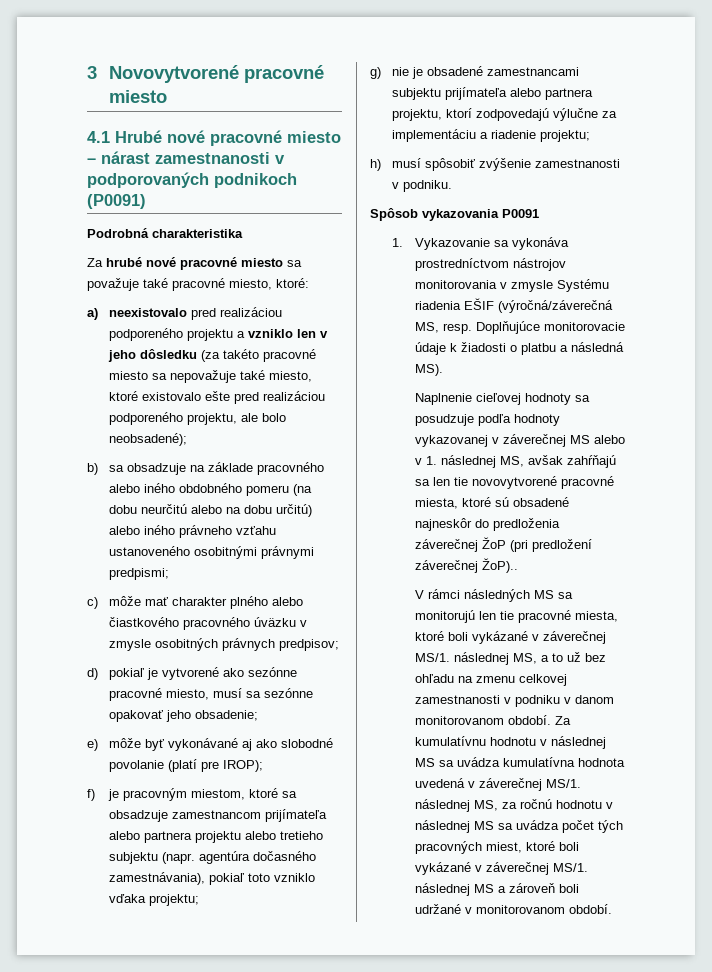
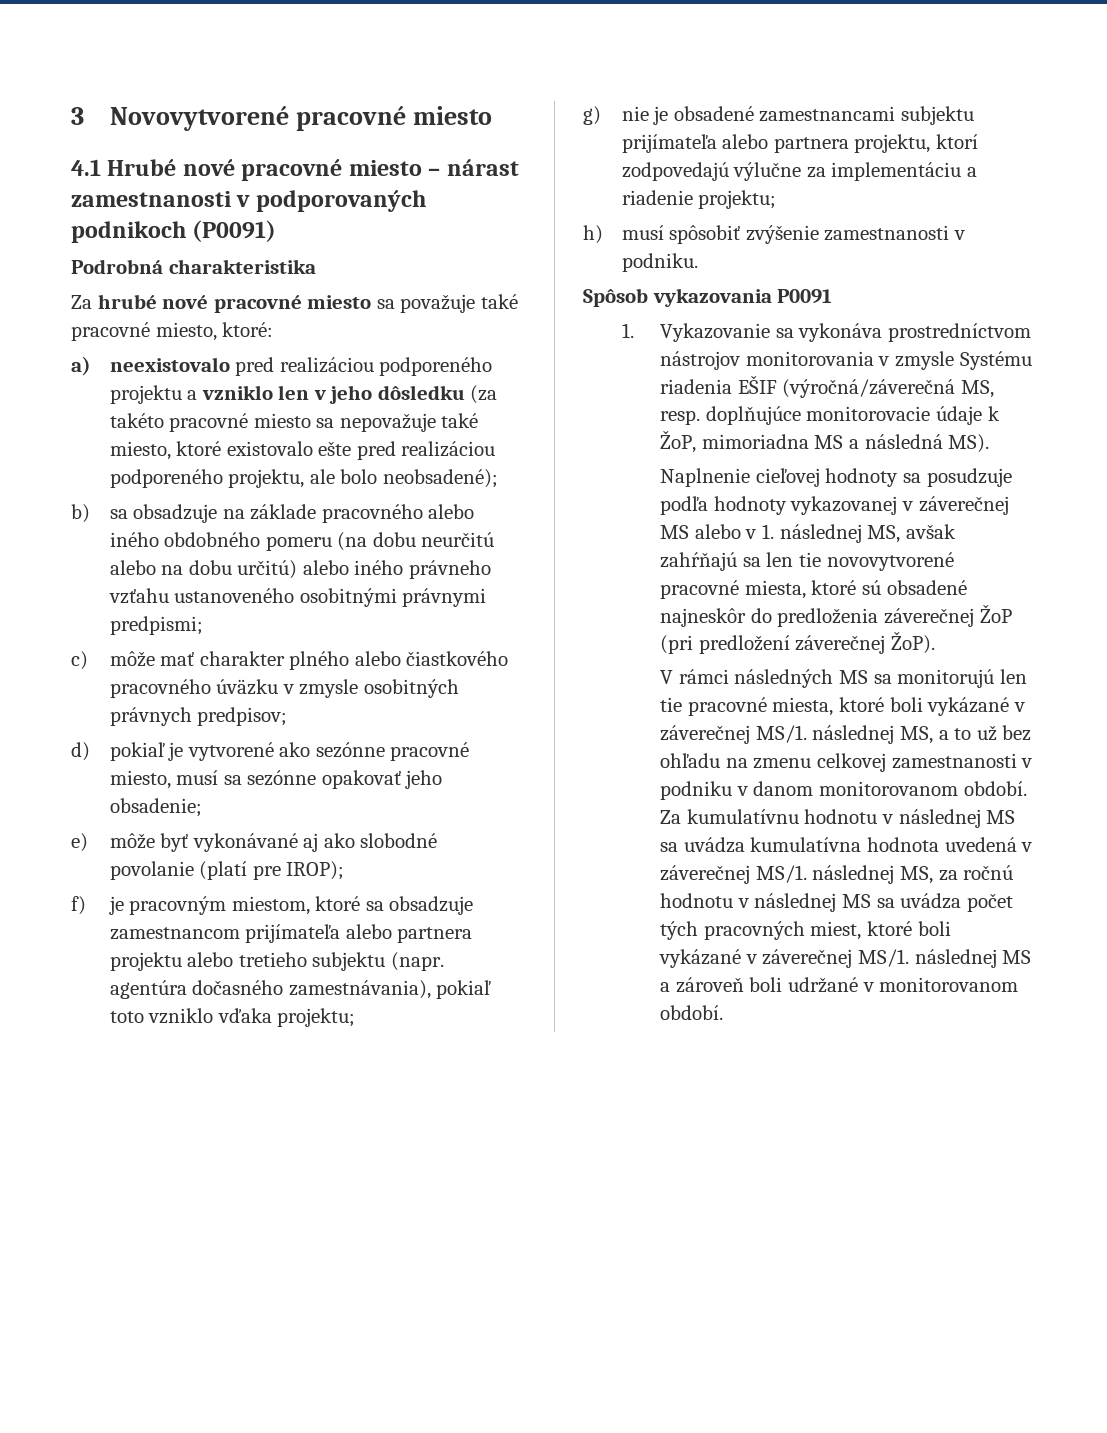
[475,321,540,334] Doplňujúce -> [705,406,801,425] doplňujúce
[460,342,556,355] žiadosti o platbu -> [660,430,844,453] ŽoP, mimoriadna MS
[481,558,518,573] ŽoP).. -> [891,631,936,654] ŽoP).

